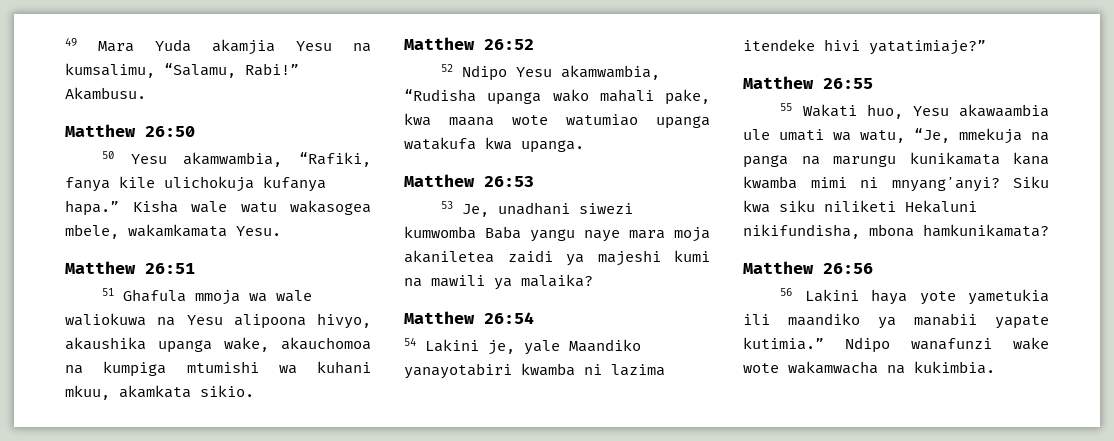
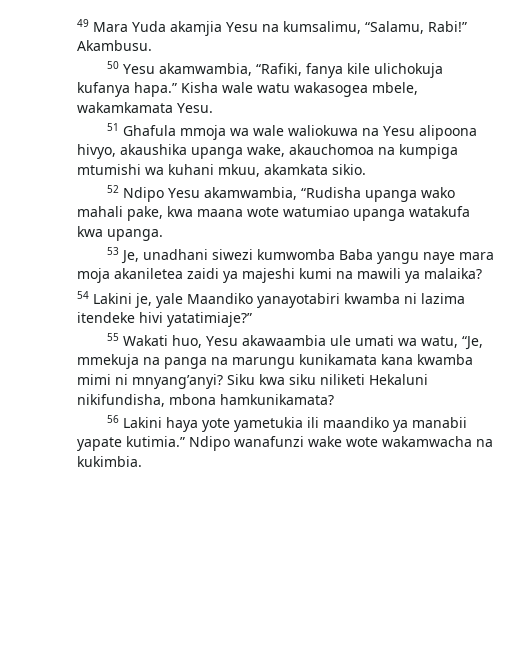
[65,124,195,137] // Matthew 26:50 -> (152, 45) none
[65,261,195,274] // Matthew 26:51 -> (213, 108) none
[404,37,534,50] // Matthew 26:52 -> (366, 169) none
[404,174,534,187] // Matthew 26:53 -> (163, 235) none
[404,311,534,324] // Matthew 26:54 -> (482, 273) none
[743,76,873,89] // Matthew 26:55 -> (252, 319) none
[743,261,873,274] // Matthew 26:56 -> (334, 399) none

